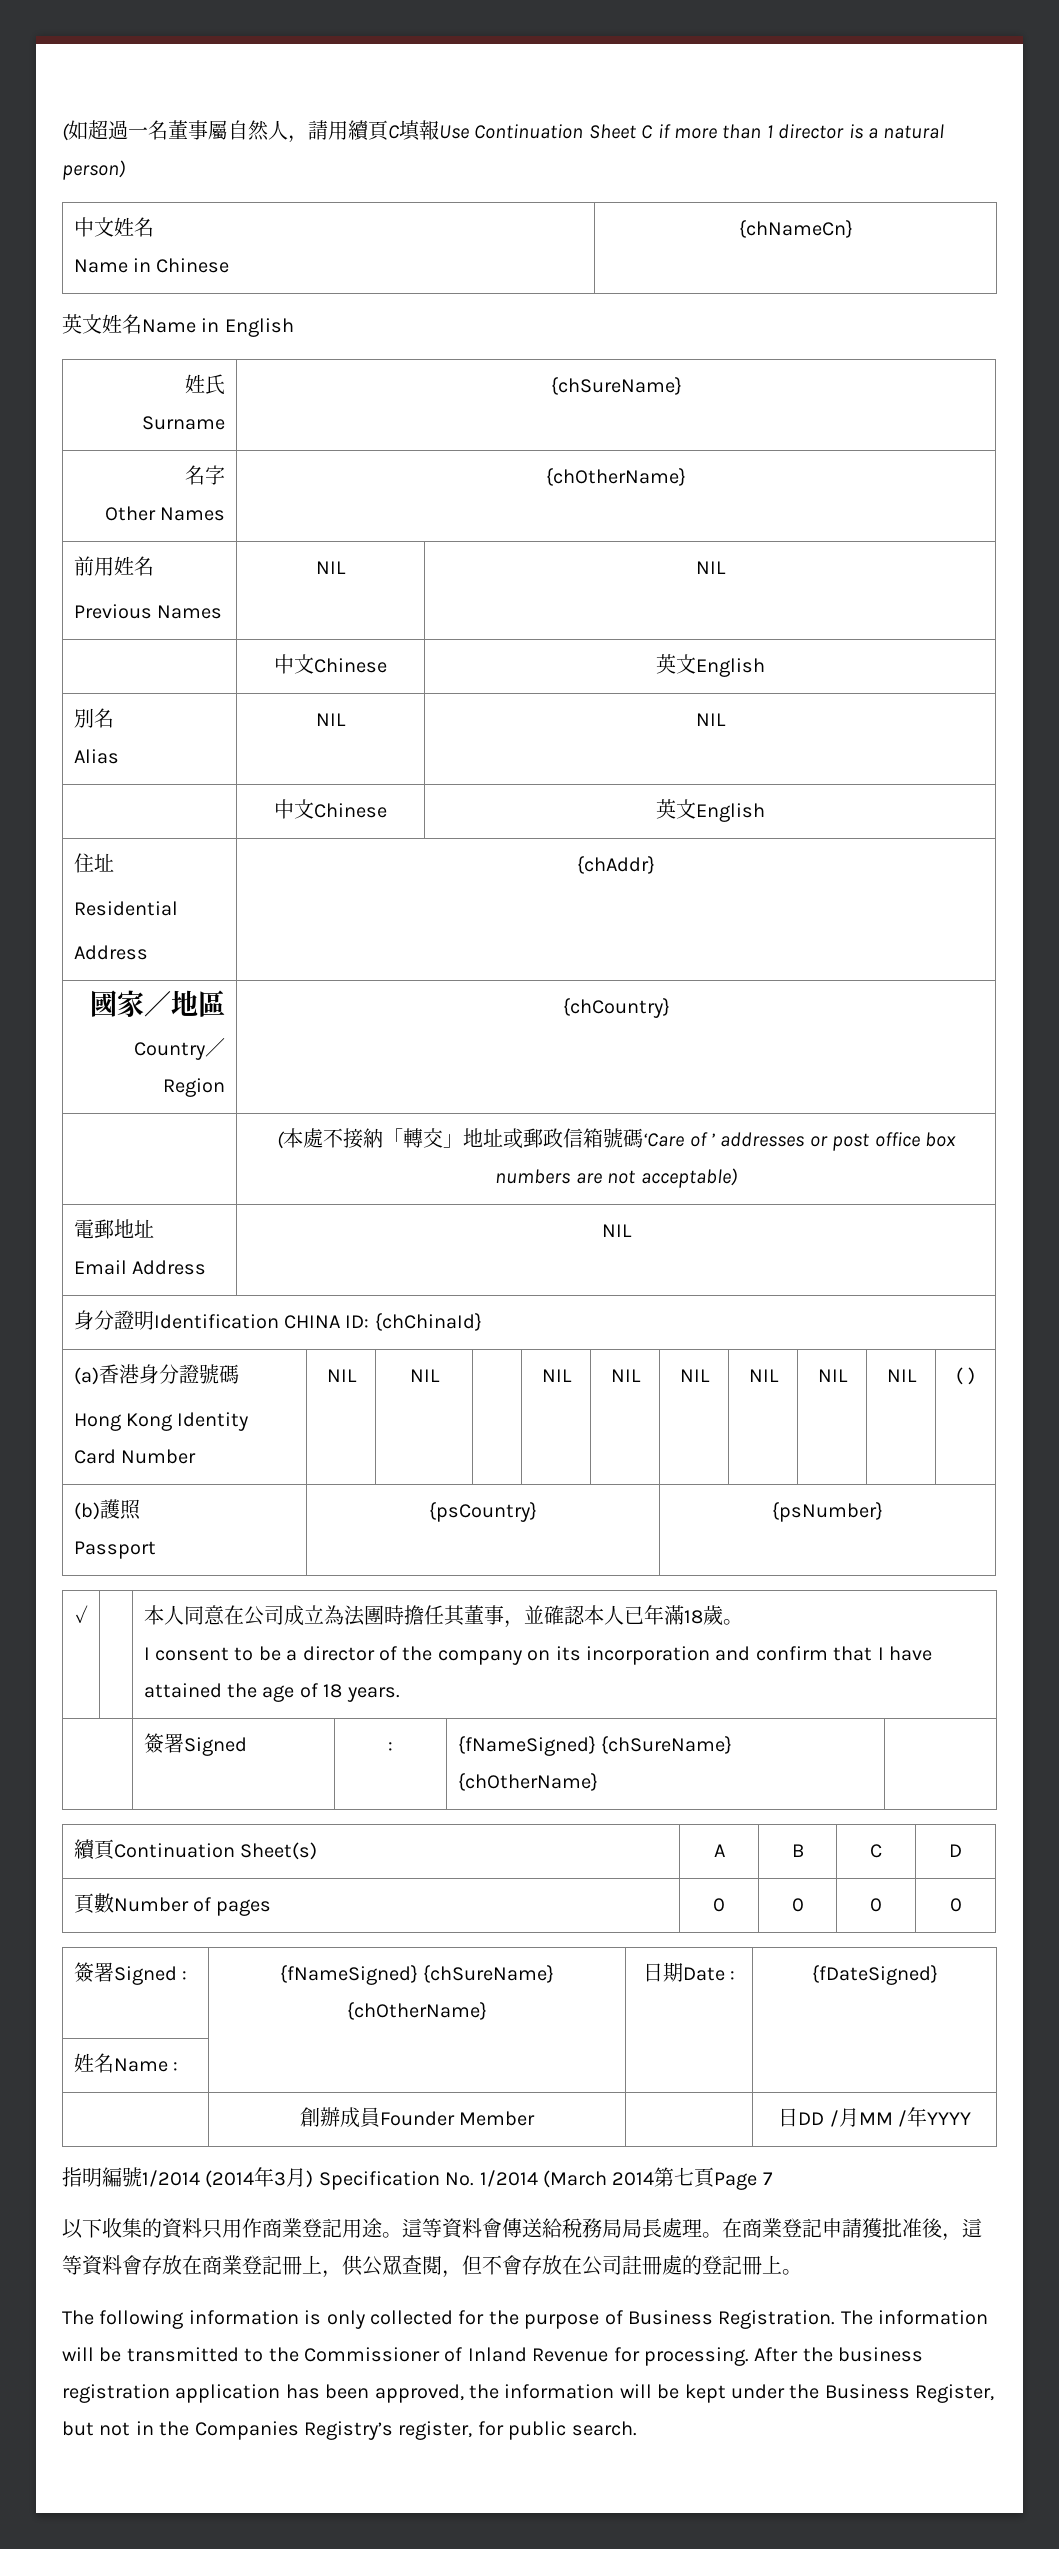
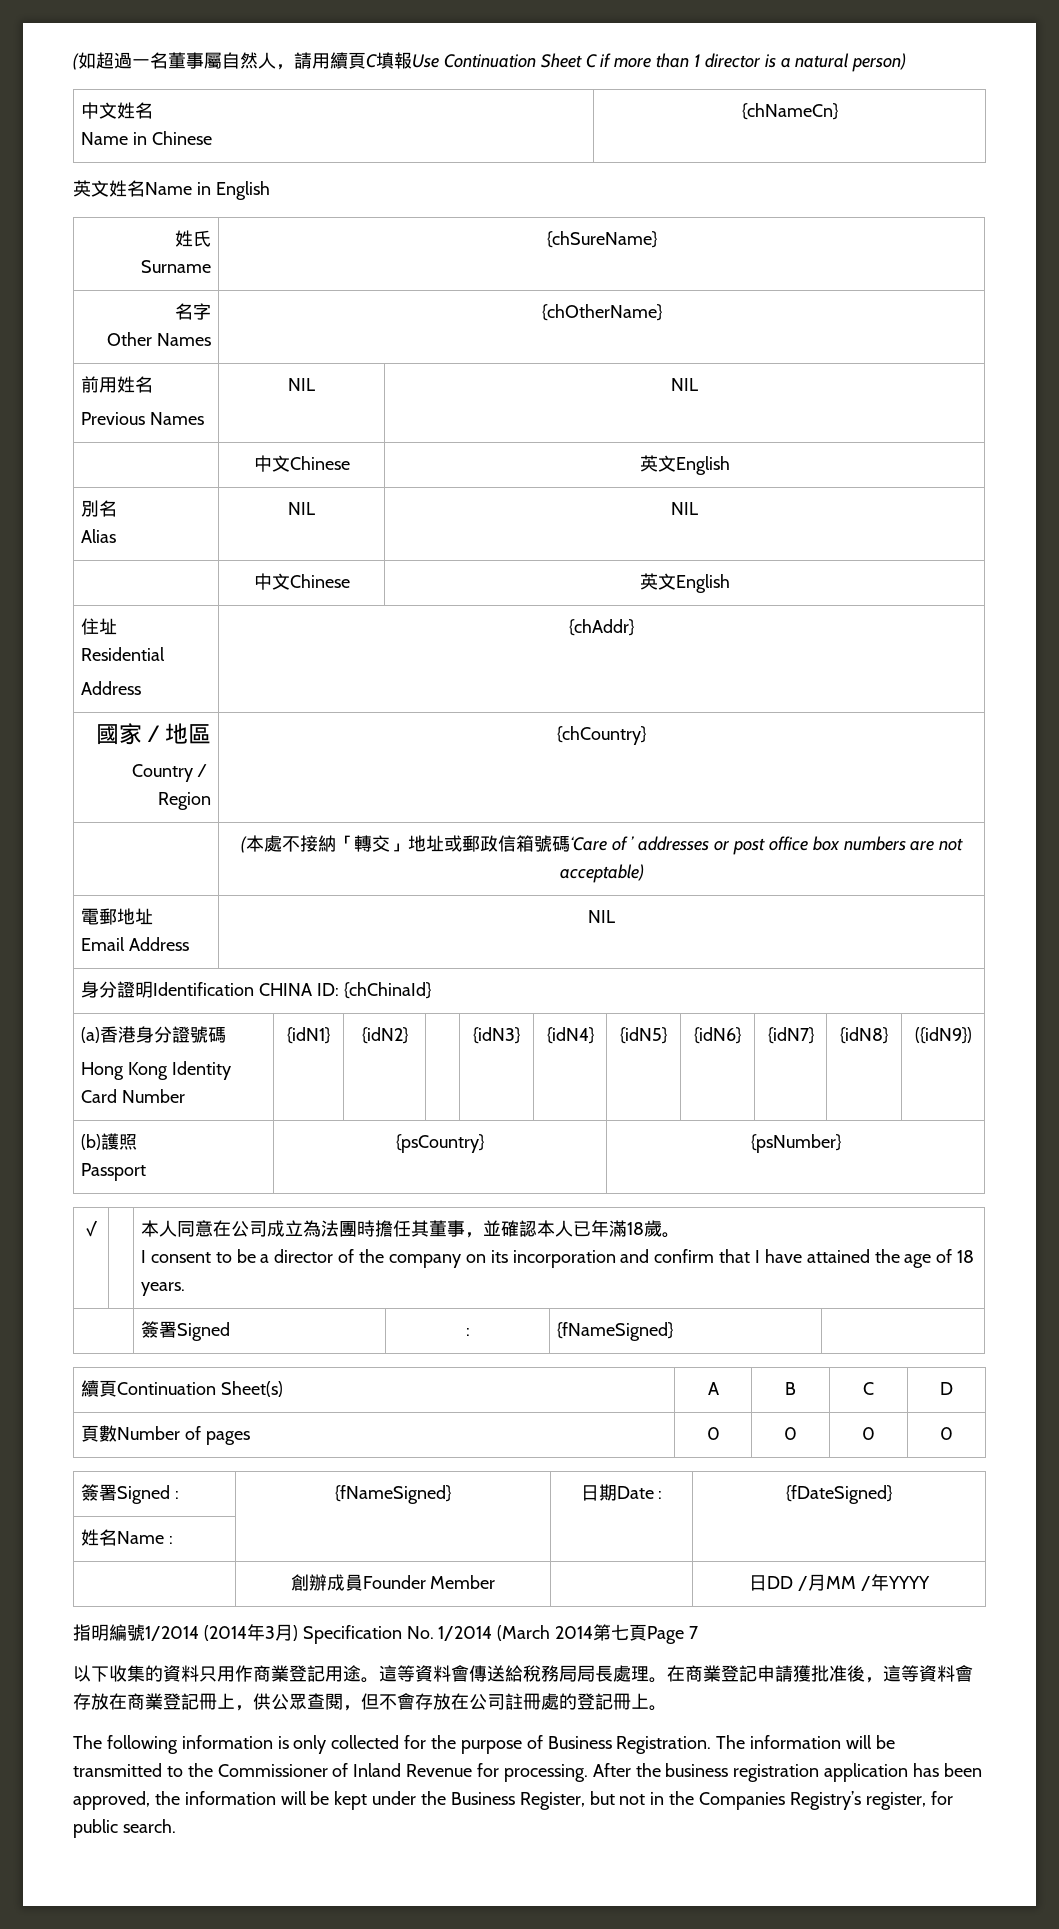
[326,1369,357,1382] [409,1369,440,1382] [541,1369,572,1382] [610,1369,641,1382] [679,1369,710,1382] [748,1369,779,1382] [817,1369,848,1382] [886,1369,917,1382] [955,1367,976,1385] NIL | NIL | | NIL | NIL | NIL | NIL | NIL | NIL | ( ) -> [287,1027,331,1044] [361,1027,409,1044] [473,1027,521,1044] [546,1027,595,1044] [620,1027,668,1044] [694,1027,742,1044] [767,1027,815,1044] [840,1027,889,1044] [914,1027,972,1044] {idN1} | {idN2} | | {idN3} | {idN4} | {idN5} | {idN6} | {idN7} | {idN8} | ({idN9})
[600,1736,732,1754] [457,1773,598,1791] {chSureName} {chOtherName} -> (675, 1331) none
[423,1965,555,1983] [347,2002,487,2020] {chSureName} {chOtherName} -> (452, 1494) none

